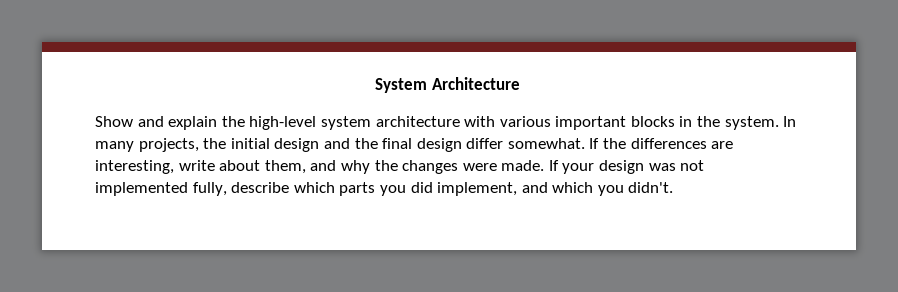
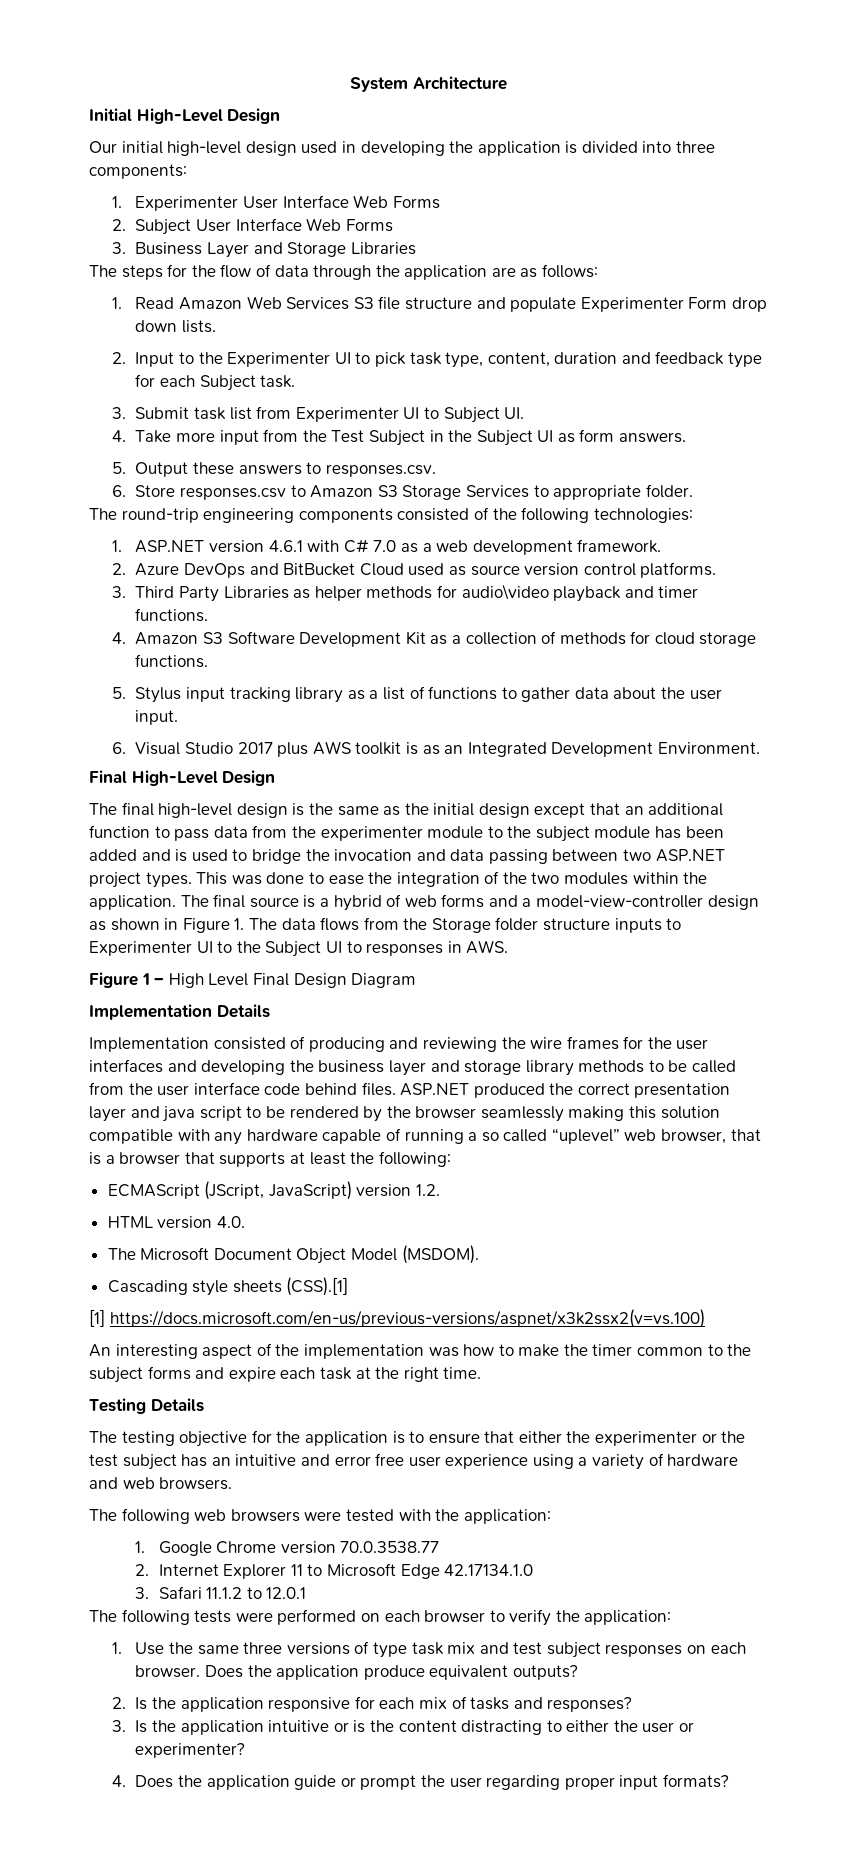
[95,116,797,130] [95,138,734,152] [95,160,705,174] [95,182,674,196] Show and explain the high-level system architecture with various important blocks in the system. In many projects, the initial design and the final design differ somewhat. If the differences are interesting, write about them, and why the changes were made. If your design was not implemented fully, describe which parts you did implement, and which you didn't. -> [89,108,281,124] [89,141,716,156] [89,164,187,179] [112,195,440,211] [112,218,393,235] [112,242,416,258] [89,264,599,280] [112,296,767,312] [135,320,216,333] [112,351,763,368] [135,374,296,391] [112,406,525,423] [112,429,687,446] [112,462,436,477] [112,484,693,500] [89,507,693,523] [112,539,662,555] [112,562,717,578] [112,584,699,602] [135,608,209,622] [112,631,757,647] [135,654,209,668] [112,686,722,703] [135,710,179,725] [112,741,760,757] [89,770,276,786] [89,802,724,818] [89,825,724,842] [89,849,725,864] [89,871,708,888] [89,894,759,911] [89,917,682,933] [89,940,509,957] [89,972,417,988] [89,1004,270,1020] [89,1036,709,1052] [89,1059,737,1076] [89,1082,731,1098] [89,1106,720,1122] [89,1128,761,1145] [89,1151,451,1167] [107,1181,441,1200] [107,1216,245,1229] [107,1245,479,1264] [107,1277,349,1296] [89,1309,705,1328] [89,1343,752,1359] [89,1366,482,1383] [89,1398,204,1414] [89,1430,746,1447] [89,1453,739,1470] [89,1477,233,1490] [89,1508,551,1524] [135,1541,440,1556] [135,1563,534,1579] [135,1586,307,1599] [89,1609,672,1626] [112,1641,746,1658] [135,1665,578,1680] [112,1696,633,1712] [112,1720,695,1735] [135,1743,246,1758] [112,1774,729,1790] Initial High-Level Design // Our initial high-level design used in developing the application is divided into three components: // 1. Experimenter User Interface Web Forms // 2. Subject User Interface Web Forms // 3. Business Layer and Storage Libraries // The steps for the flow of data through the application are as follows: // 1. Read Amazon Web Services S3 file structure and populate Experimenter Form drop down lists. // 2. Input to the Experimenter UI to pick task type, content, duration and feedback type for each Subject task. // 3. Submit task list from Experimenter UI to Subject UI. // 4. Take more input from the Test Subject in the Subject UI as form answers. // 5. Output these answers to responses.csv. // 6. Store responses.csv to Amazon S3 Storage Services to appropriate folder. // The round-trip engineering components consisted of the following technologies: // 1. ASP.NET version 4.6.1 with C# 7.0 as a web development framework. // 2. Azure DevOps and BitBucket Cloud used as source version control platforms. // 3. Third Party Libraries as helper methods for audio\video playback and timer functions. // 4. Amazon S3 Software Development Kit as a collection of methods for cloud storage functions. // 5. Stylus input tracking library as a list of functions to gather data about the user input. // 6. Visual Studio 2017 plus AWS toolkit is as an Integrated Development Environment. // Final High-Level Design // The final high-level design is the same as the initial design except that an additional function to pass data from the experimenter module to the subject module has been added and is used to bridge the invocation and data passing between two ASP.NET project types. This was done to ease the integration of the two modules within the application. The final source is a hybrid of web forms and a model-view-controller design as shown in Figure 1. The data flows from the Storage folder structure inputs to Experimenter UI to the Subject UI to responses in AWS. // Figure 1 – High Level Final Design Diagram // Implementation Details // Implementation consisted of producing and reviewing the wire frames for the user interfaces and developing the business layer and storage library methods to be called from the user interface code behind files. ASP.NET produced the correct presentation layer and java script to be rendered by the browser seamlessly making this solution compatible with any hardware capable of running a so called “uplevel” web browser, that is a browser that supports at least the following: // ECMAScript (JScript, JavaScript) version 1.2. // HTML version 4.0. // The Microsoft Document Object Model (MSDOM). // Cascading style sheets (CSS).[1] // [1] https://docs.microsoft.com/en-us/previous-versions/aspnet/x3k2ssx2(v=vs.100) // An interesting aspect of the implementation was how to make the timer common to the subject forms and expire each task at the right time. // Testing Details // The testing objective for the application is to ensure that either the experimenter or the test subject has an intuitive and error free user experience using a variety of hardware and web browsers. // The following web browsers were tested with the application: // 1. Google Chrome version 70.0.3538.77 // 2. Internet Explorer 11 to Microsoft Edge 42.17134.1.0 // 3. Safari 11.1.2 to 12.0.1 // The following tests were performed on each browser to verify the application: // 1. Use the same three versions of type task mix and test subject responses on each browser. Does the application produce equivalent outputs? // 2. Is the application responsive for each mix of tasks and responses? // 3. Is the application intuitive or is the content distracting to either the user or experimenter? // 4. Does the application guide or prompt the user regarding proper input formats?

